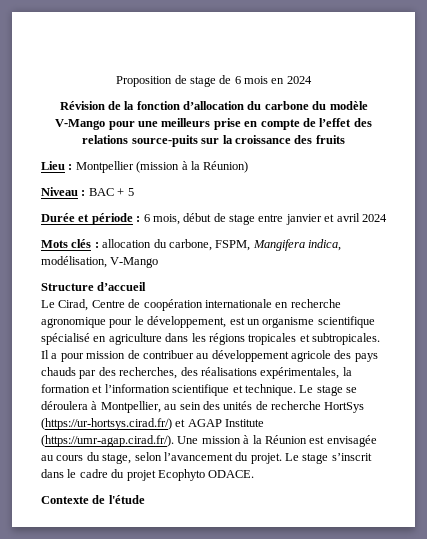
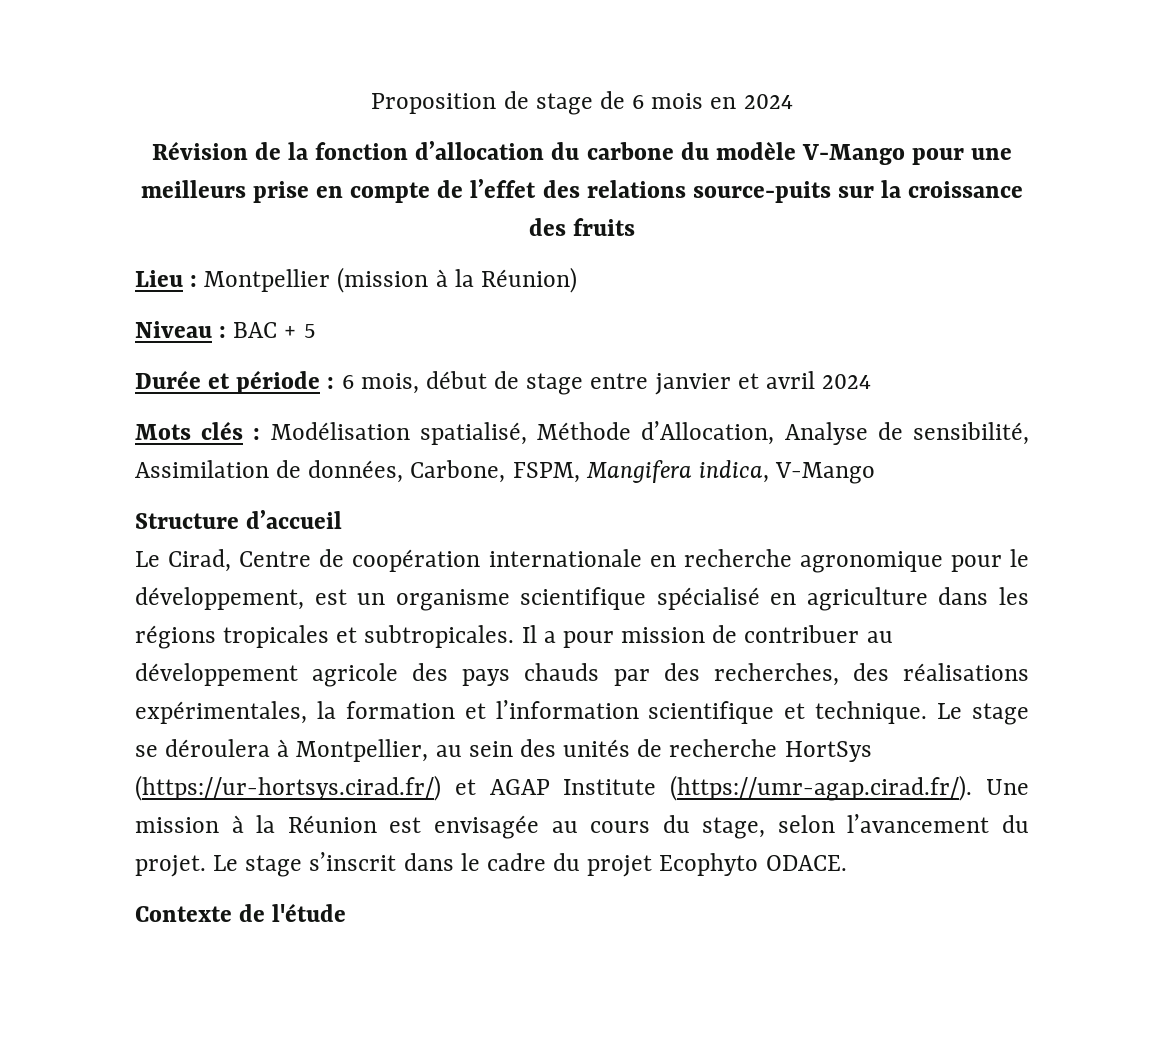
[102,239,212,251] allocation du carbone, -> [270,421,1029,445] [135,460,506,483] Modélisation spatialisé, Méthode d’Allocation, Analyse de sensibilité, Assimilation de données, Carbone,
[41,256,107,268] modélisation, -> (769, 471) none

